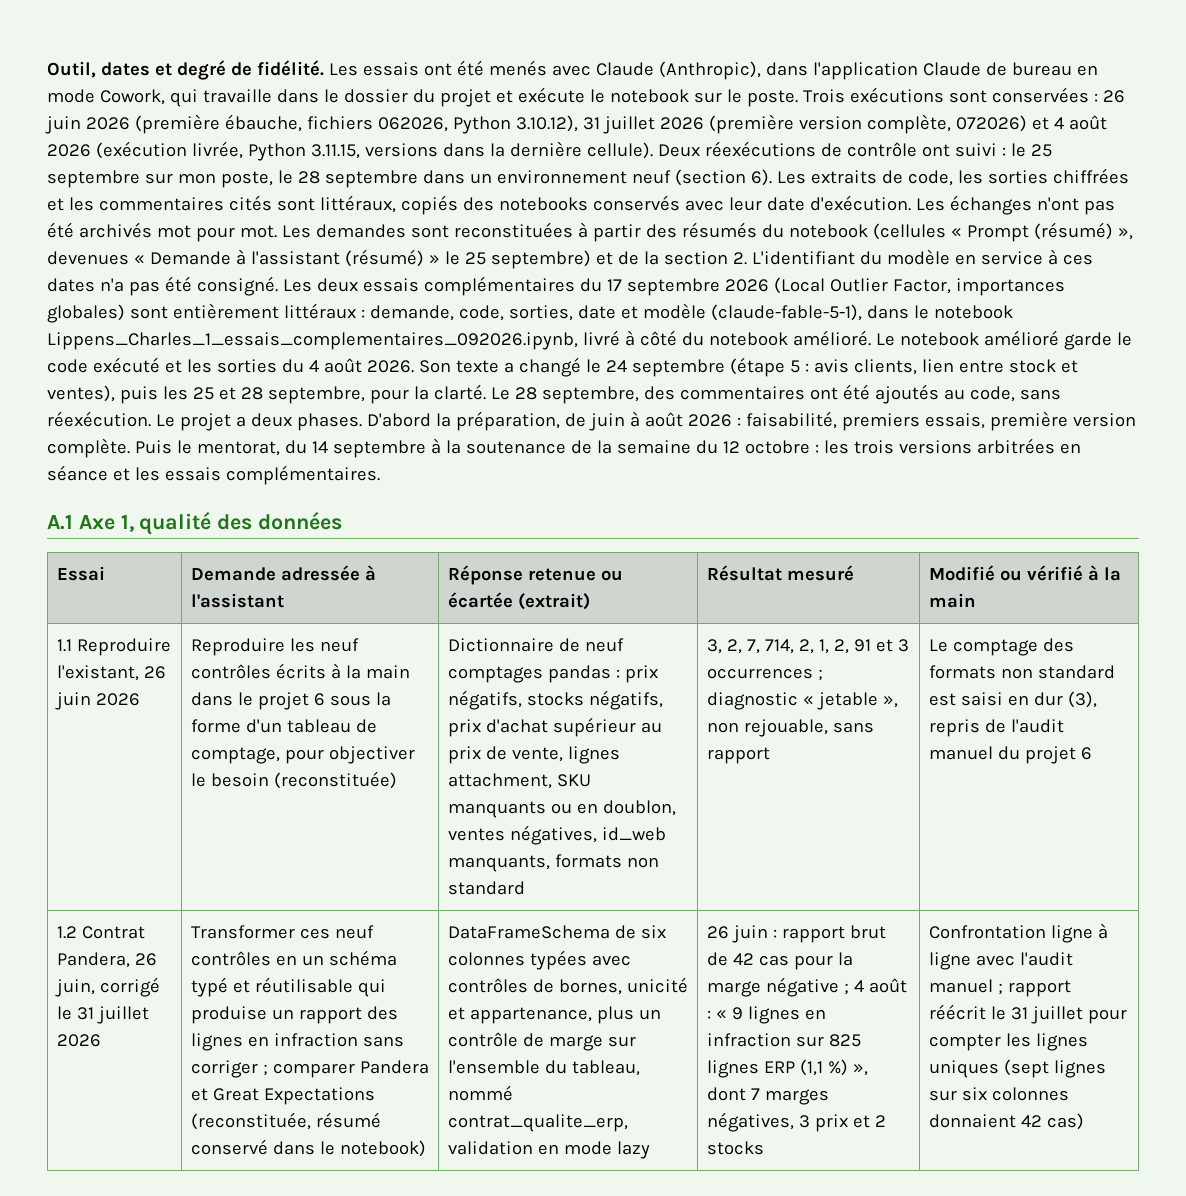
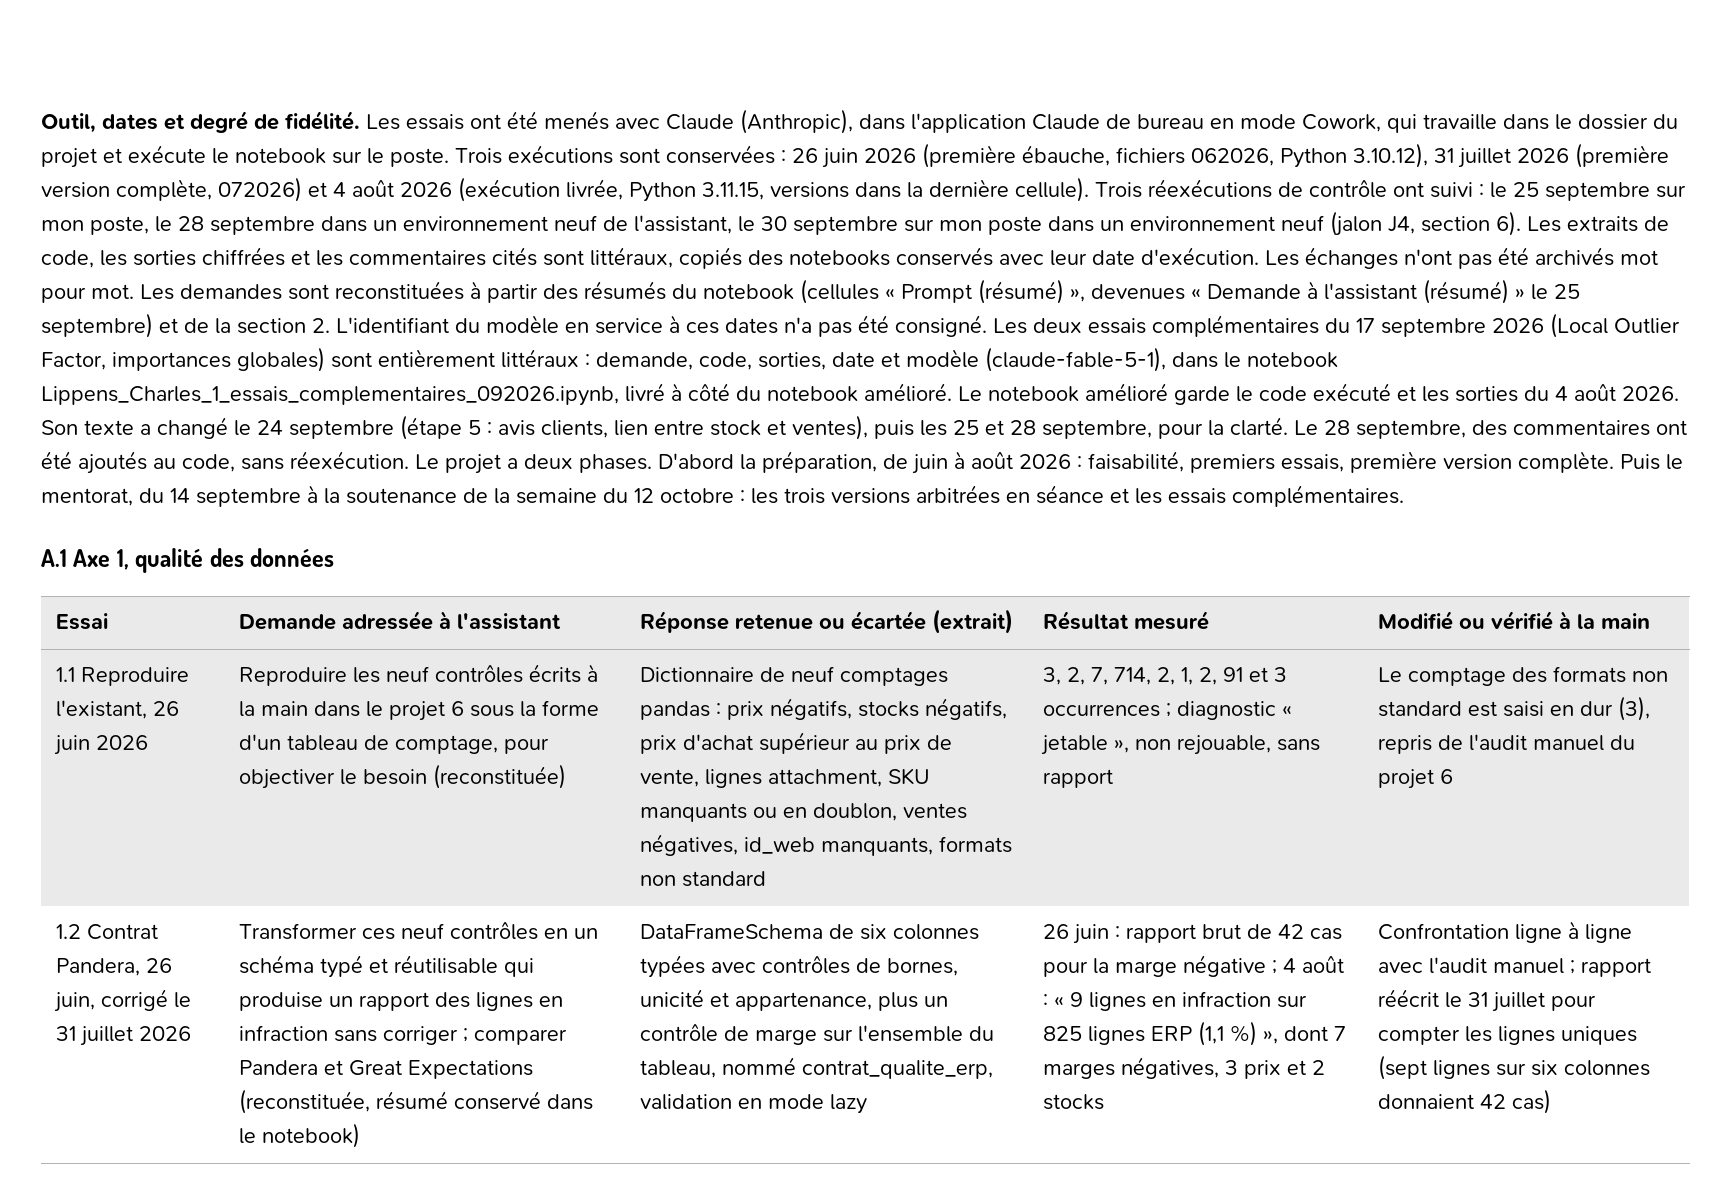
[657,144,700,157] Deux -> [1095,182,1142,198] Trois
[674,169,746,186] (section -> [603,211,1490,236] de l'assistant, le 30 septembre sur mon poste dans un environnement neuf (jalon J4, section

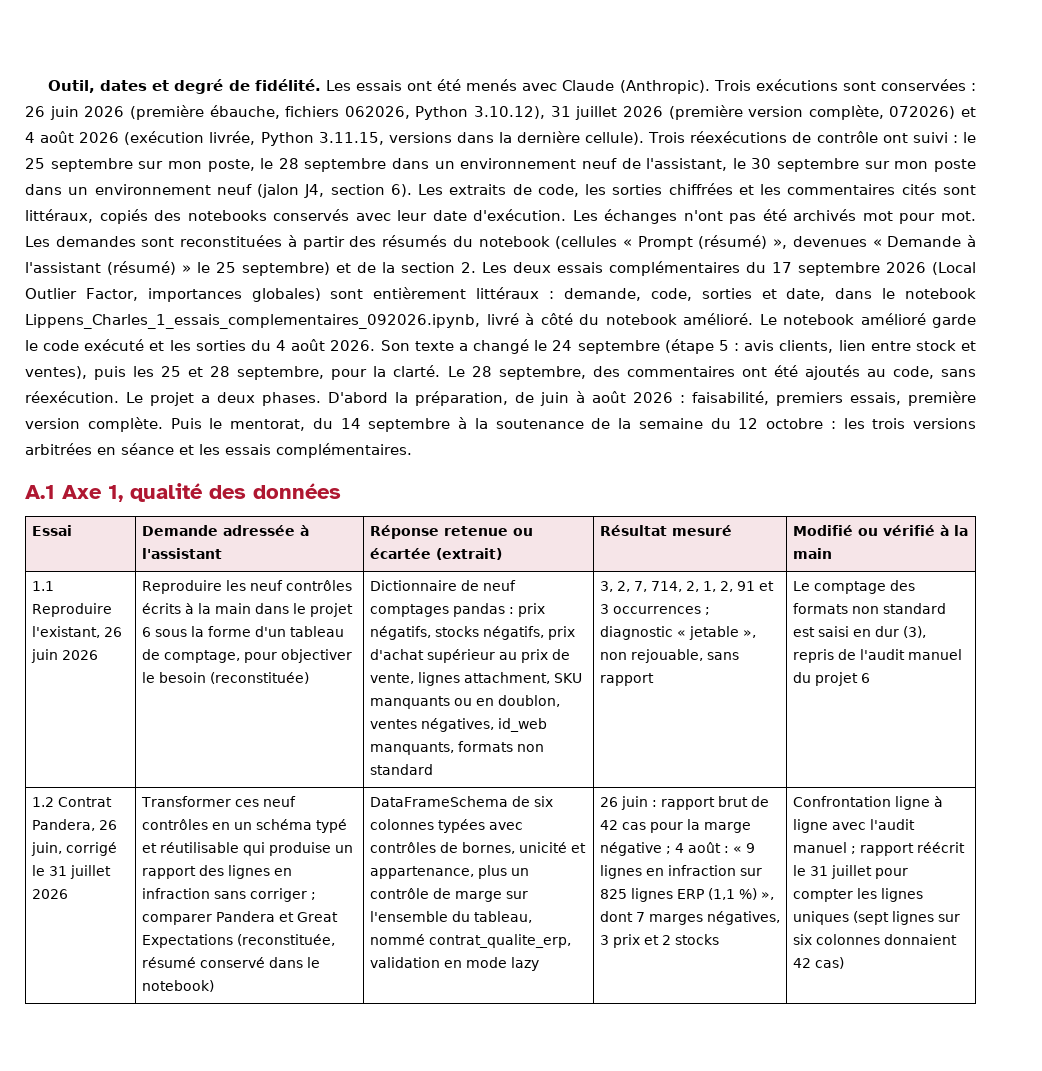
[740,109,1678,134] [41,145,449,168] (Anthropic), dans l'application Claude de bureau en mode Cowork, qui travaille dans le dossier du projet et exécute le notebook sur le poste. -> [619,80,710,94] (Anthropic).
[336,315,987,337] L'identifiant du modèle en service à ces dates n'a pas été consigné. -> (476, 267) none
[758,347,1166,372] sorties, date et modèle (claude-fable-5-1), -> [701,288,826,301] sorties et date,

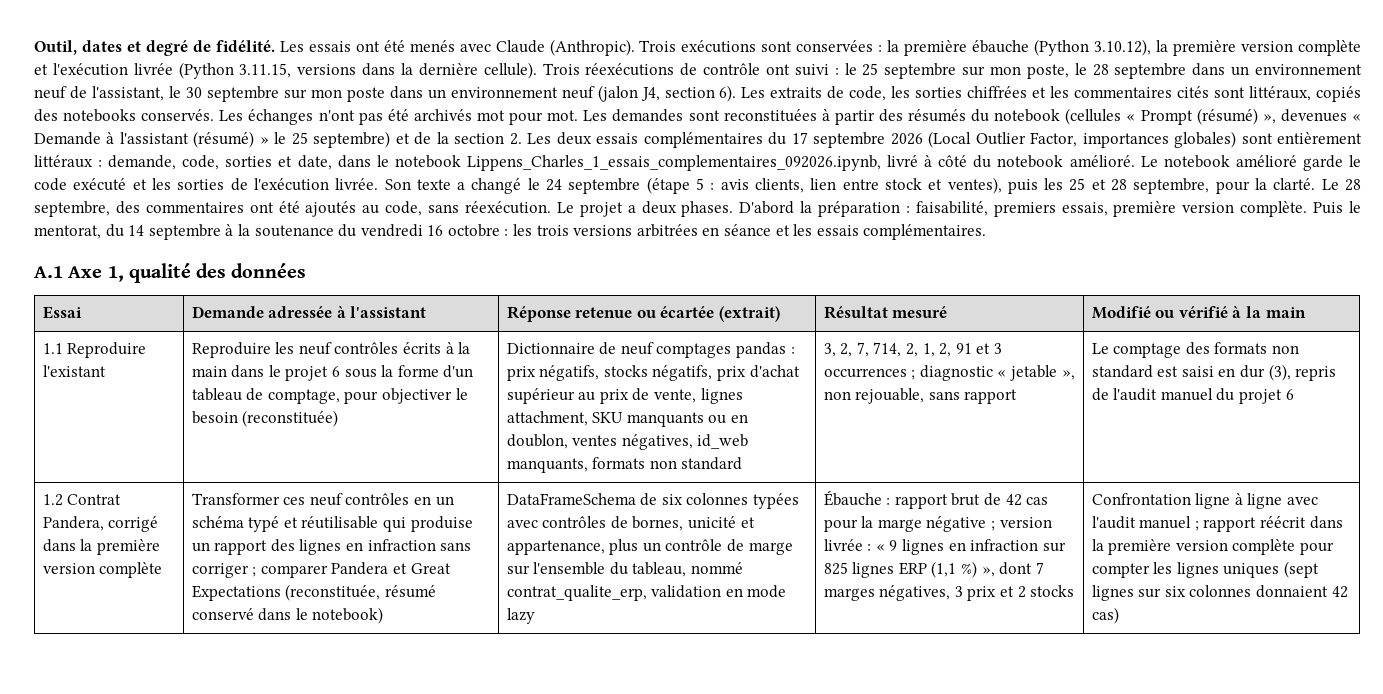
[25,105,976,120] [25,131,314,146] 26 juin 2026 (première ébauche, fichiers 062026, Python 3.10.12), 31 juillet 2026 (première version complète, 072026) et 4 août 2026 (exécution livrée, Python -> [887,39,1361,56] [34,62,234,79] la première ébauche (Python 3.10.12), la première version complète et l'exécution livrée (Python
[273,209,567,221] conservés avec leur date d'exécution. -> [141,109,215,121] conservés.
[250,339,376,351] du 4 août 2026. -> [230,178,379,191] de l'exécution livrée.
[415,391,673,406] préparation, de juin à août 2026 -> [818,201,901,217] préparation
[591,418,759,429] de la semaine du 12 -> [338,224,444,237] du vendredi 16
[31,626,122,638] [30,649,98,663] l'existant, 26 juin 2026 -> [42,365,106,377] l'existant
[98,820,117,830] [30,842,117,856] [31,865,111,879] [31,889,68,899] 26 juin, corrigé le 31 juillet 2026 -> [108,516,159,532] [42,539,160,555] [42,562,163,578] corrigé dans la première version complète
[599,796,648,810] 26 juin -> [823,490,882,506] Ébauche
[674,842,721,853] 4 août -> [999,517,1052,528] [823,539,863,551] version livrée
[792,865,872,879] le 31 juillet -> [1309,516,1343,529] [1091,539,1296,555] dans la première version complète

